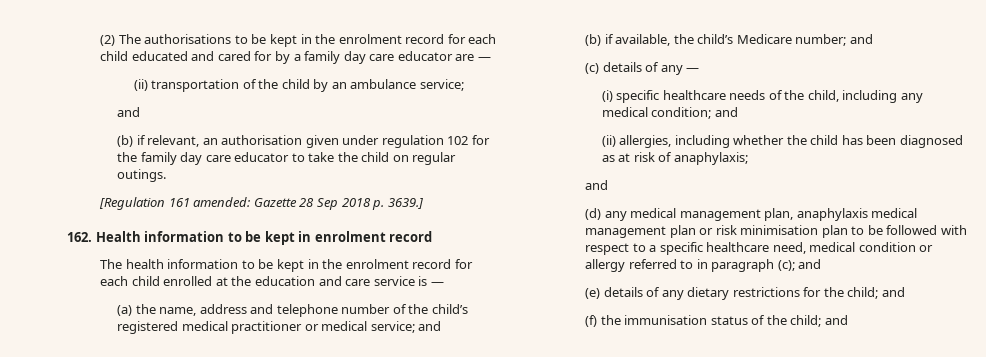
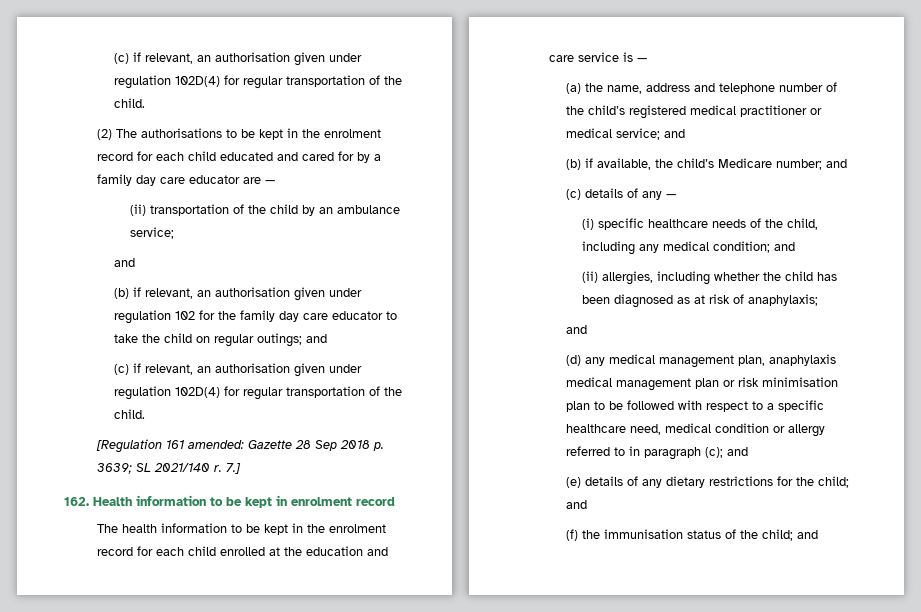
(100, 40) none -> [113,52,362,66] [113,75,402,89] [113,98,145,108] (c) if relevant, an authorisation given under regulation 102D(4) for regular transportation of the child. //
[117,169,167,182] outings. -> [256,333,327,347] [113,363,362,377] [113,386,402,400] [113,409,145,419] outings; and // (c) if relevant, an authorisation given under regulation 102D(4) for regular transportation of the child.
[387,198,423,209] 3639.] -> [97,463,242,474] 3639; SL 2021/140 r. 7.]

